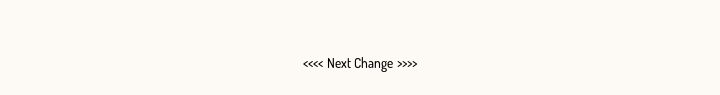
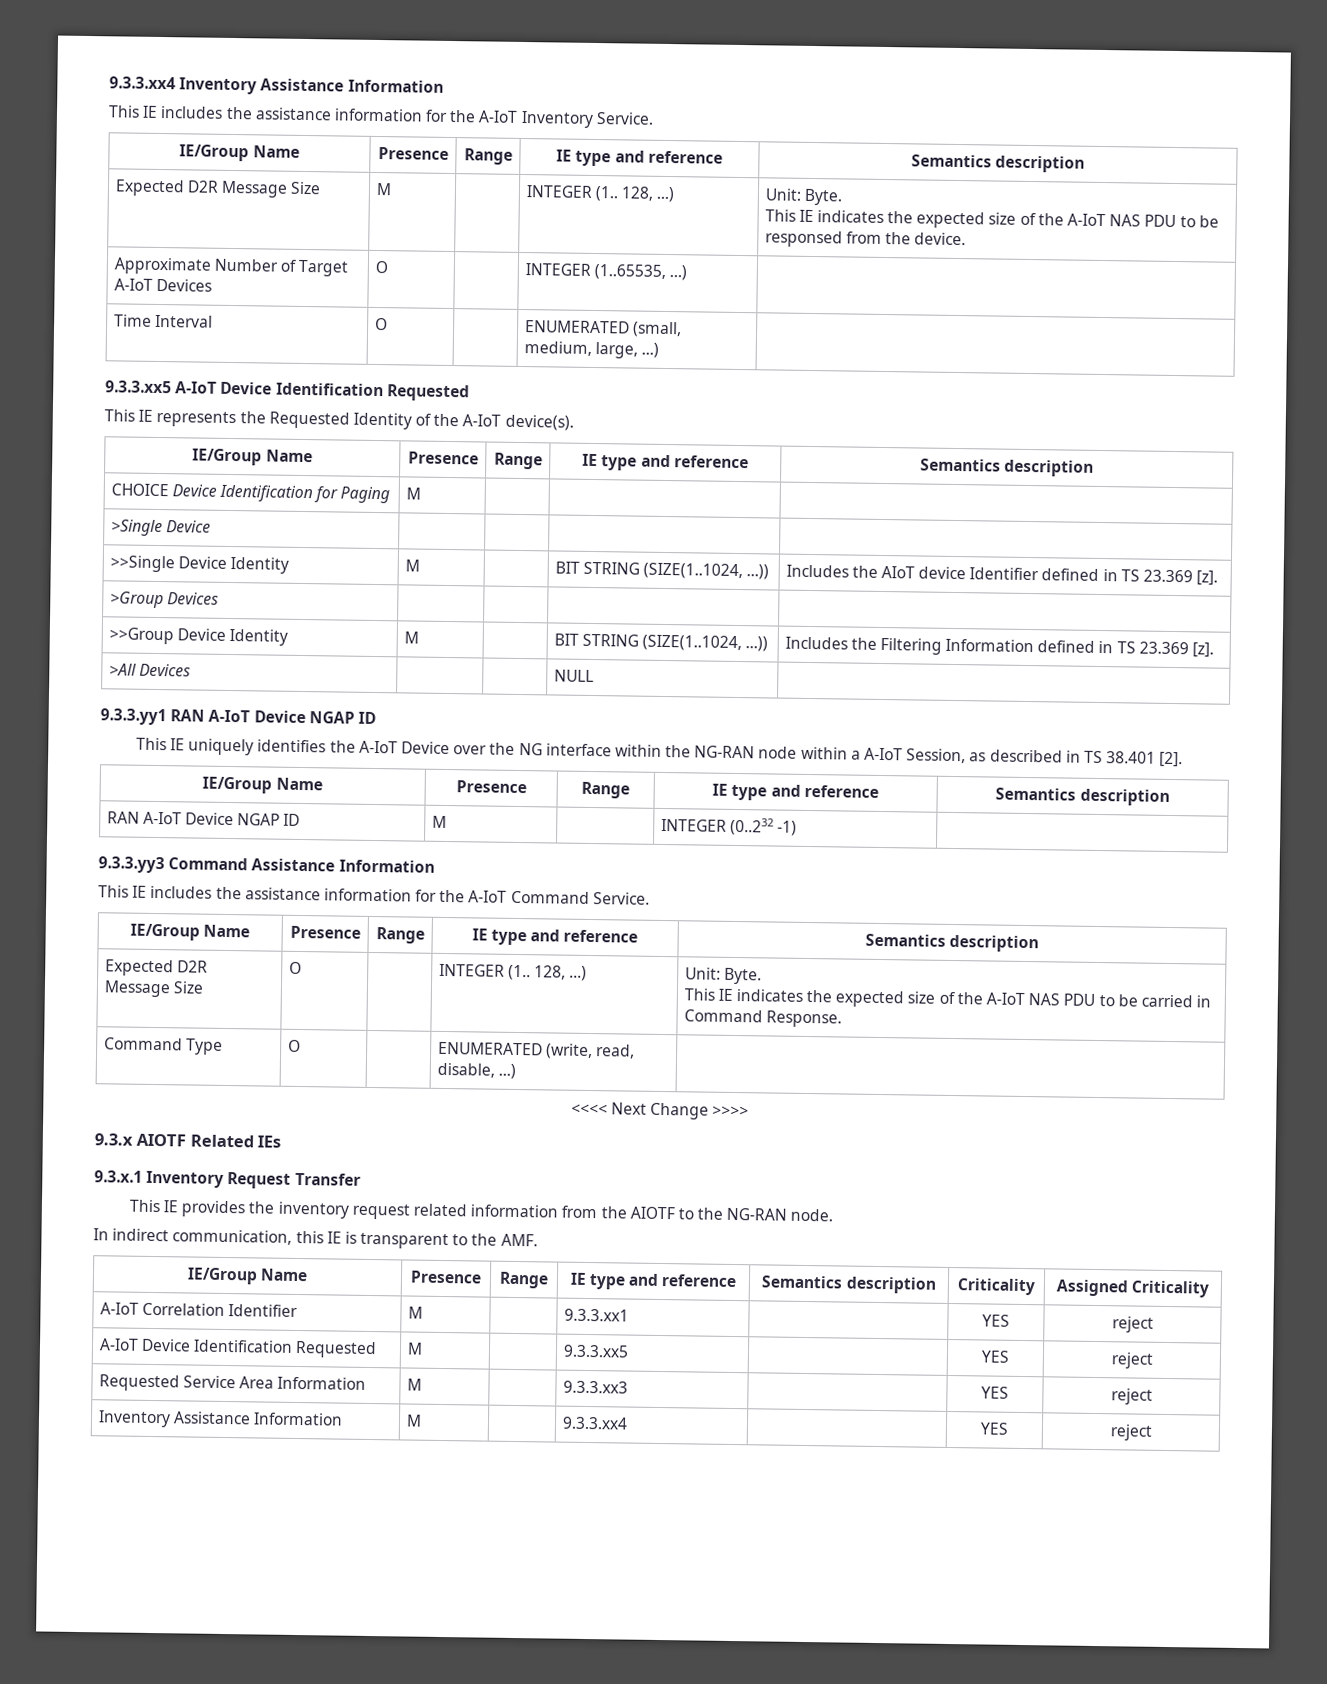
[303,57,418,72] <<<< Next Change >>>> -> [109,76,444,95] [108,105,654,128] [179,144,300,162] [377,146,449,160] [463,148,513,165] [556,149,723,167] [910,154,1086,173] [114,179,322,198] [375,182,392,196] [525,185,676,203] [764,188,843,206] [764,209,1219,229] [764,230,967,248] [113,257,349,277] [113,278,212,292] [374,260,388,274] [524,263,687,281] [113,314,213,328] [374,317,388,331] [524,320,682,338] [523,341,659,359] [105,380,470,402] [104,409,574,431] [192,448,313,466] [407,451,479,465] [493,452,543,470] [582,453,749,471] [919,458,1095,477] [110,483,391,504] [405,487,421,500] [110,519,211,537] [109,555,289,574] [404,559,420,572] [554,561,770,580] [785,564,1219,586] [109,591,219,609] [108,627,288,646] [403,631,419,644] [553,633,769,652] [784,636,1214,658] [108,663,191,677] [553,669,594,683] [100,708,376,726] [135,737,1184,768] [202,776,323,794] [455,780,527,794] [581,781,630,799] [712,783,879,801] [995,787,1170,806] [106,811,301,826] [431,815,447,829] [660,817,797,836] [98,856,435,874] [98,885,650,905] [129,923,251,941] [289,925,361,939] [375,927,425,944] [471,928,639,946] [864,933,1040,953] [104,959,208,977] [103,980,204,998] [288,961,302,975] [438,963,588,981] [684,967,762,985] [683,988,1212,1008] [683,1009,842,1028] [103,1037,223,1055] [287,1039,301,1053] [437,1041,635,1060] [436,1062,516,1079] [570,1102,750,1120] [94,1133,282,1148] [94,1170,361,1189] [128,1199,834,1222] [93,1228,538,1250] [186,1267,309,1285] [410,1270,482,1284] [499,1271,549,1289] [569,1272,738,1290] [761,1275,937,1294] [957,1278,1036,1296] [1055,1279,1210,1298] [99,1302,298,1317] [407,1306,423,1319] [563,1308,629,1322] [982,1314,1010,1327] [1111,1316,1154,1333] [98,1338,378,1359] [406,1342,423,1355] [562,1344,629,1358] [981,1350,1010,1363] [1110,1352,1154,1369] [98,1374,367,1392] [406,1378,422,1391] [562,1380,628,1394] [981,1386,1009,1399] [1110,1388,1153,1405] [97,1410,343,1428] [405,1414,422,1427] [561,1416,628,1430] [980,1422,1009,1435] [1109,1424,1153,1441] 9.3.3.xx4 Inventory Assistance Information // This IE includes the assistance information for the A-IoT Inventory Service. // IE/Group Name | Presence | Range | IE type and reference | Semantics description // Expected D2R Message Size | M | | INTEGER (1.. 128, ...) | Unit: Byte. // This IE indicates the expected size of the A-IoT NAS PDU to be responsed from the device. // Approximate Number of Target A-IoT Devices | O | | INTEGER (1..65535, …) | // Time Interval | O | | ENUMERATED (small, medium, large, ...) | // 9.3.3.xx5 A-IoT Device Identification Requested // This IE represents the Requested Identity of the A-IoT device(s). // IE/Group Name | Presence | Range | IE type and reference | Semantics description // CHOICE Device Identification for Paging | M | | | // >Single Device | | | | // >>Single Device Identity | M | | BIT STRING (SIZE(1..1024, ...)) | Includes the AIoT device Identifier defined in TS 23.369 [z]. // >Group Devices | | | | // >>Group Device Identity | M | | BIT STRING (SIZE(1..1024, ...)) | Includes the Filtering Information defined in TS 23.369 [z]. // >All Devices | | | NULL | // 9.3.3.yy1 RAN A-IoT Device NGAP ID // This IE uniquely identifies the A-IoT Device over the NG interface within the NG-RAN node within a A-IoT Session, as described in TS 38.401 [2]. // IE/Group Name | Presence | Range | IE type and reference | Semantics description // RAN A-IoT Device NGAP ID | M | | INTEGER (0..232 -1) | // 9.3.3.yy3 Command Assistance Information // This IE includes the assistance information for the A-IoT Command Service. // IE/Group Name | Presence | Range | IE type and reference | Semantics description // Expected D2R Message Size | O | | INTEGER (1.. 128, ...) | Unit: Byte. // This IE indicates the expected size of the A-IoT NAS PDU to be carried in Command Response. // Command Type | O | | ENUMERATED (write, read, disable, ...) | // <<<< Next Change >>>> // 9.3.x AIOTF Related IEs // 9.3.x.1 Inventory Request Transfer // This IE provides the inventory request related information from the AIOTF to the NG-RAN node. // In indirect communication, this IE is transparent to the AMF. // IE/Group Name | Presence | Range | IE type and reference | Semantics description | Criticality | Assigned Criticality // A-IoT Correlation Identifier | M | | 9.3.3.xx1 | | YES | reject // A-IoT Device Identification Requested | M | | 9.3.3.xx5 | | YES | reject // Requested Service Area Information | M | | 9.3.3.xx3 | | YES | reject // Inventory Assistance Information | M | | 9.3.3.xx4 | | YES | reject

